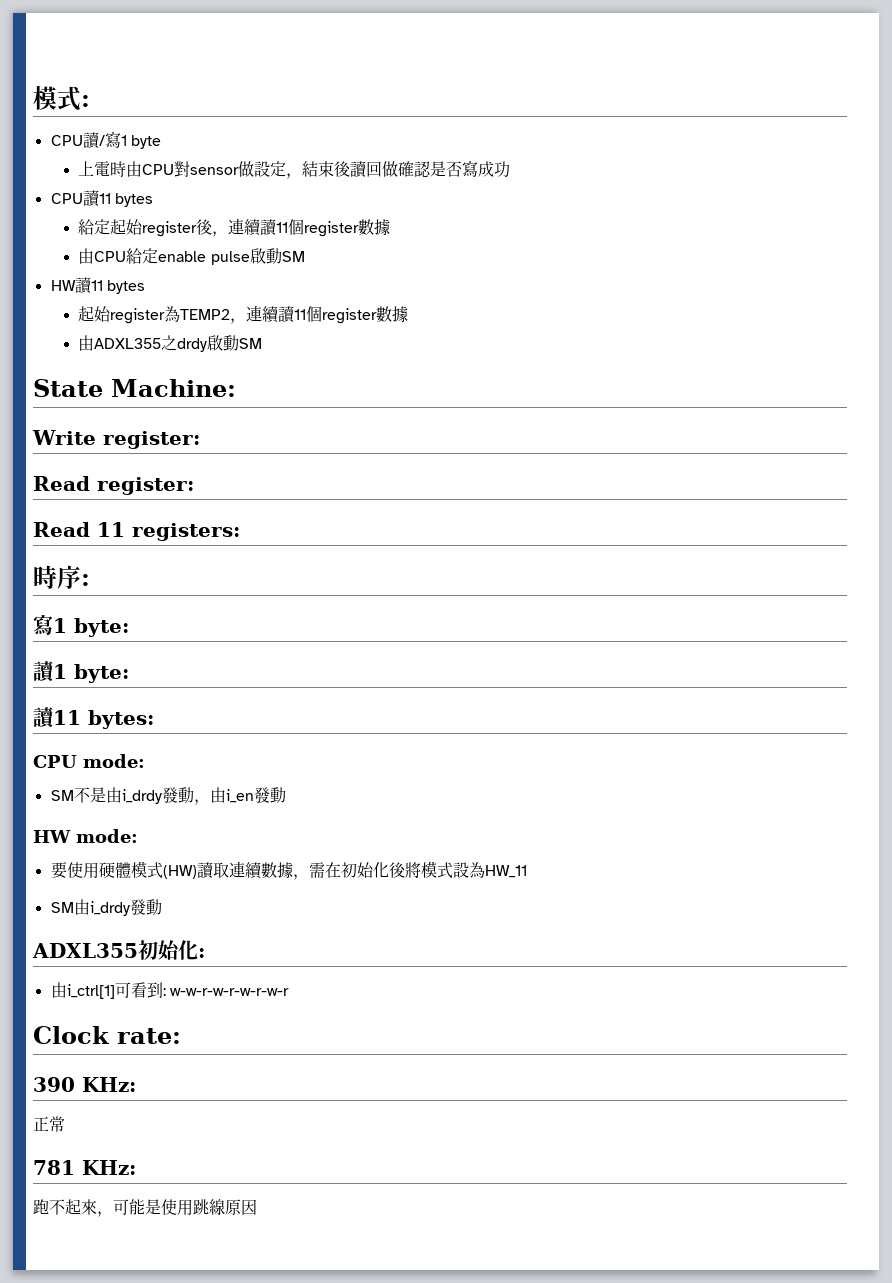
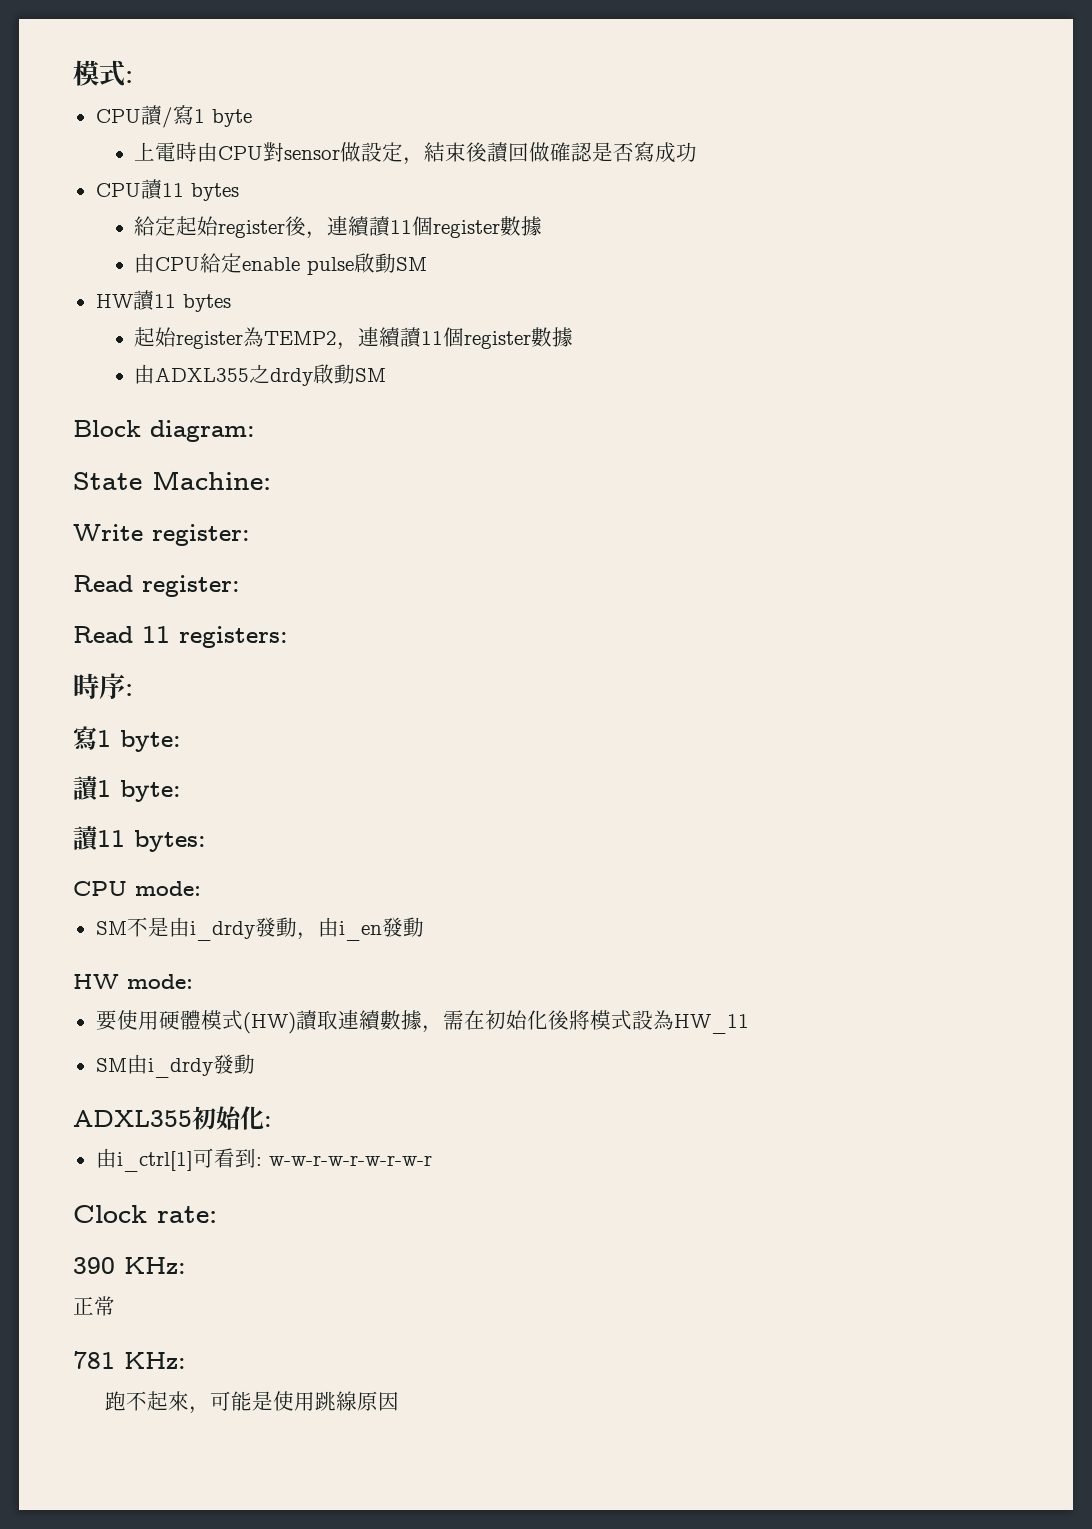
(263, 343) none -> [73,420,255,442] // Block diagram:

